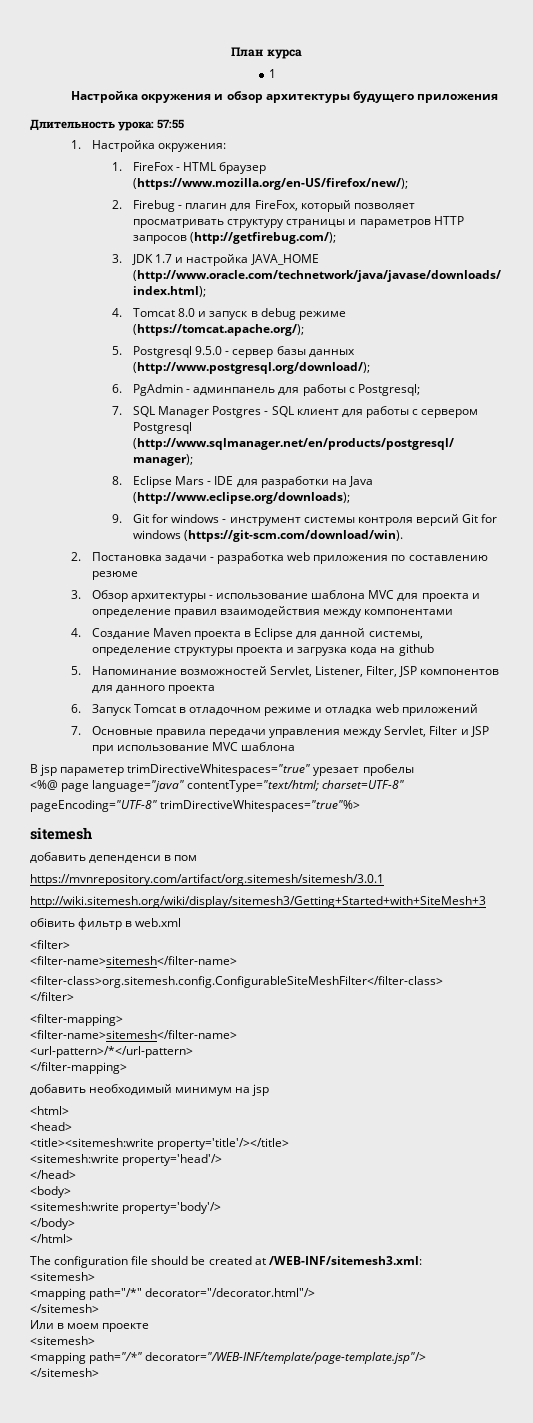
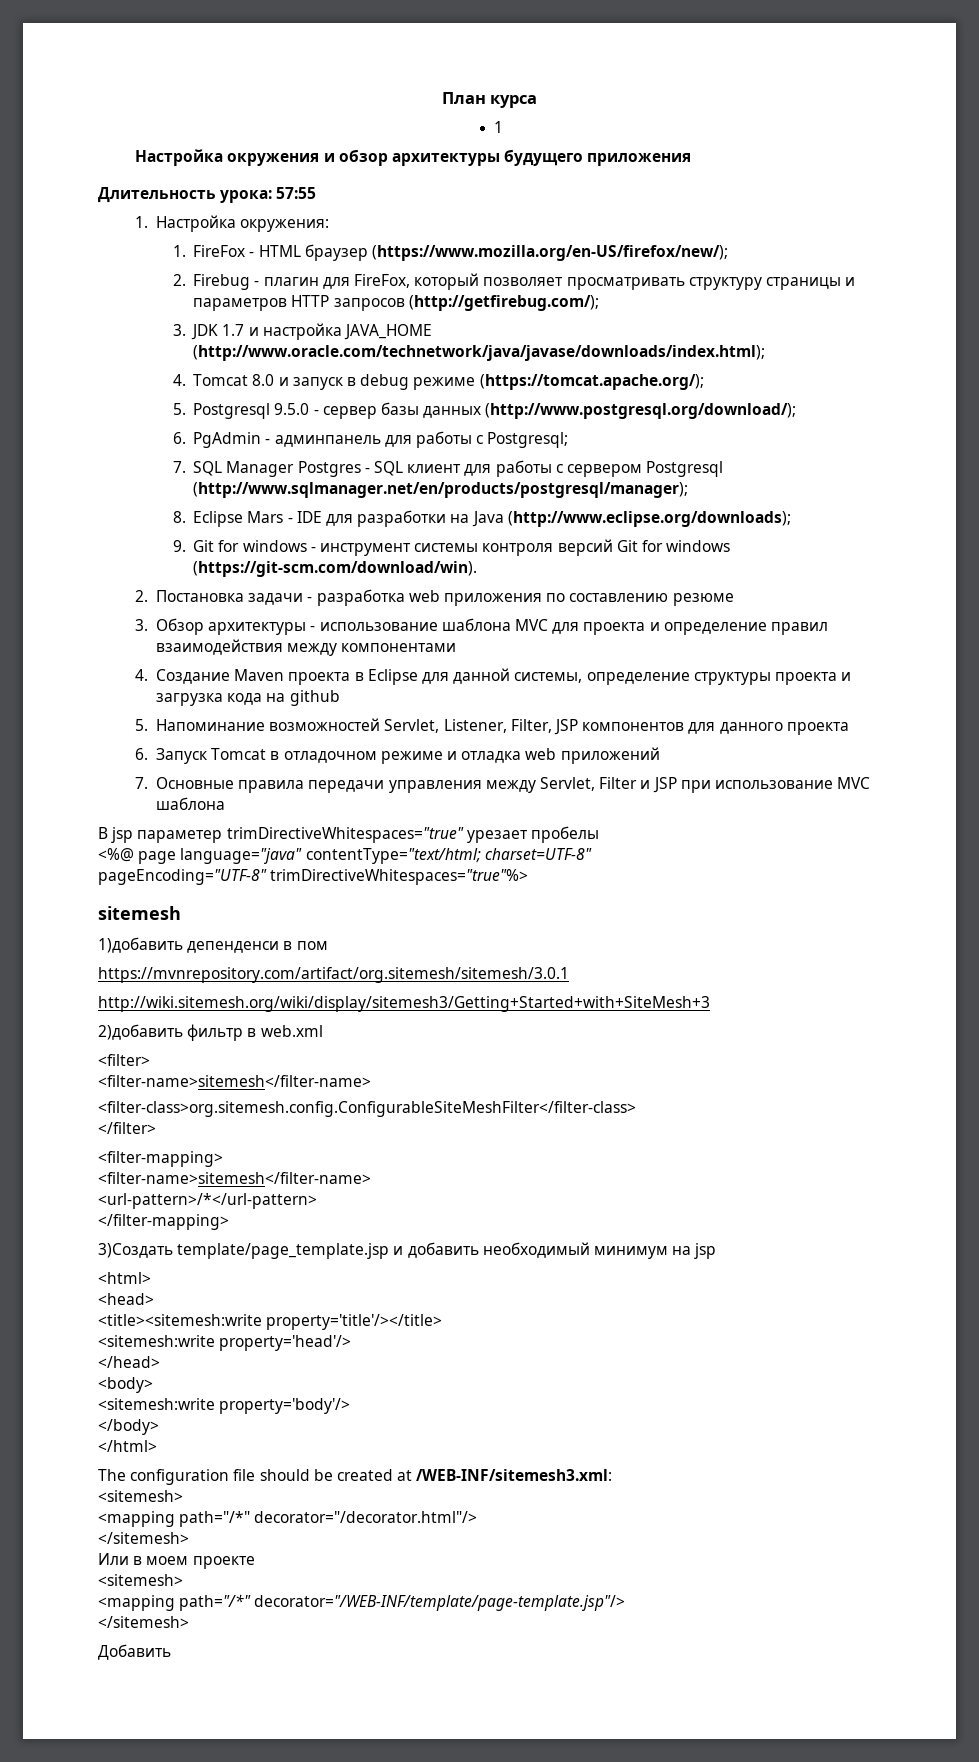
[30,852,86,863] добавить -> [98,937,183,953] 1)добавить
[30,918,75,927] обівить -> [98,1024,183,1040] 2)добавить
(127, 1068) none -> [98,1243,404,1259] 3)Создать template/page_template.jsp и
(99, 1372) none -> [98,1644,171,1660] // Добавить

